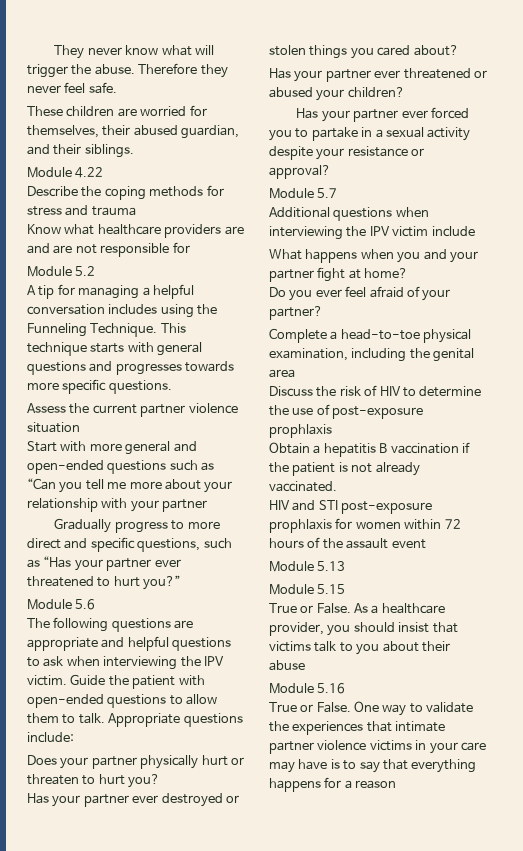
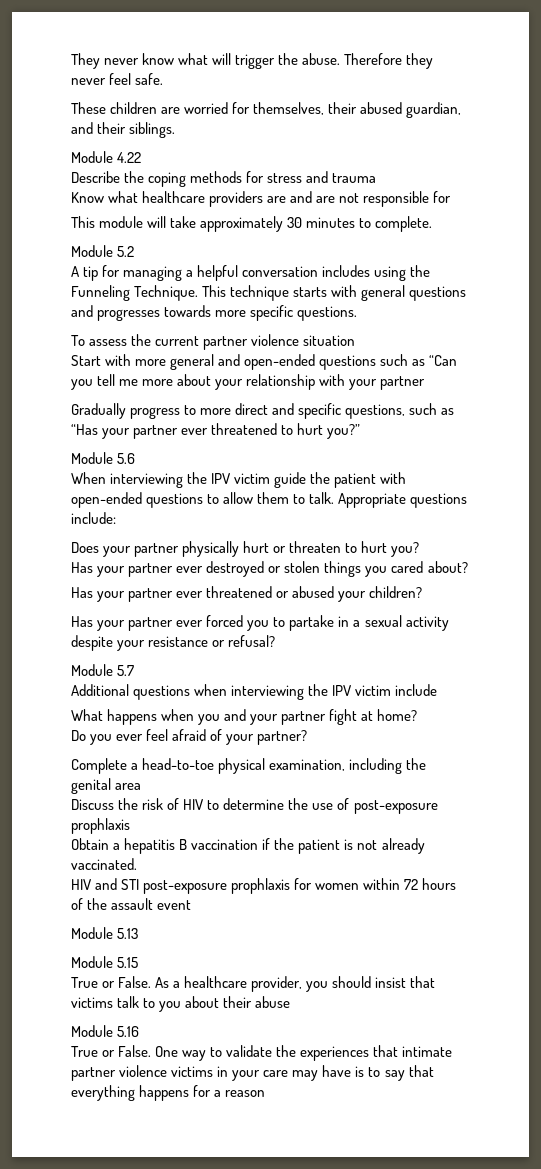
(190, 247) none -> [71,216,433,232] // This module will take approximately 30 minutes to complete.
[27,403,66,413] Assess -> [71,335,128,346] To assess
[27,617,194,632] [27,636,232,651] [27,656,224,670] [27,674,106,686] The following questions are appropriate and helpful questions to ask when interviewing the IPV victim. Guide -> [71,472,307,488] When interviewing the IPV victim guide
[269,165,331,179] approval? -> [228,635,276,647] refusal?

